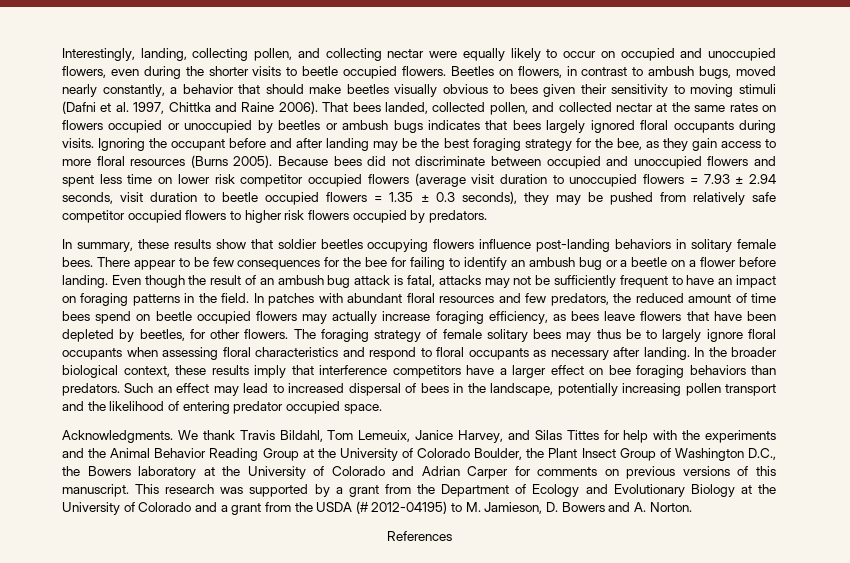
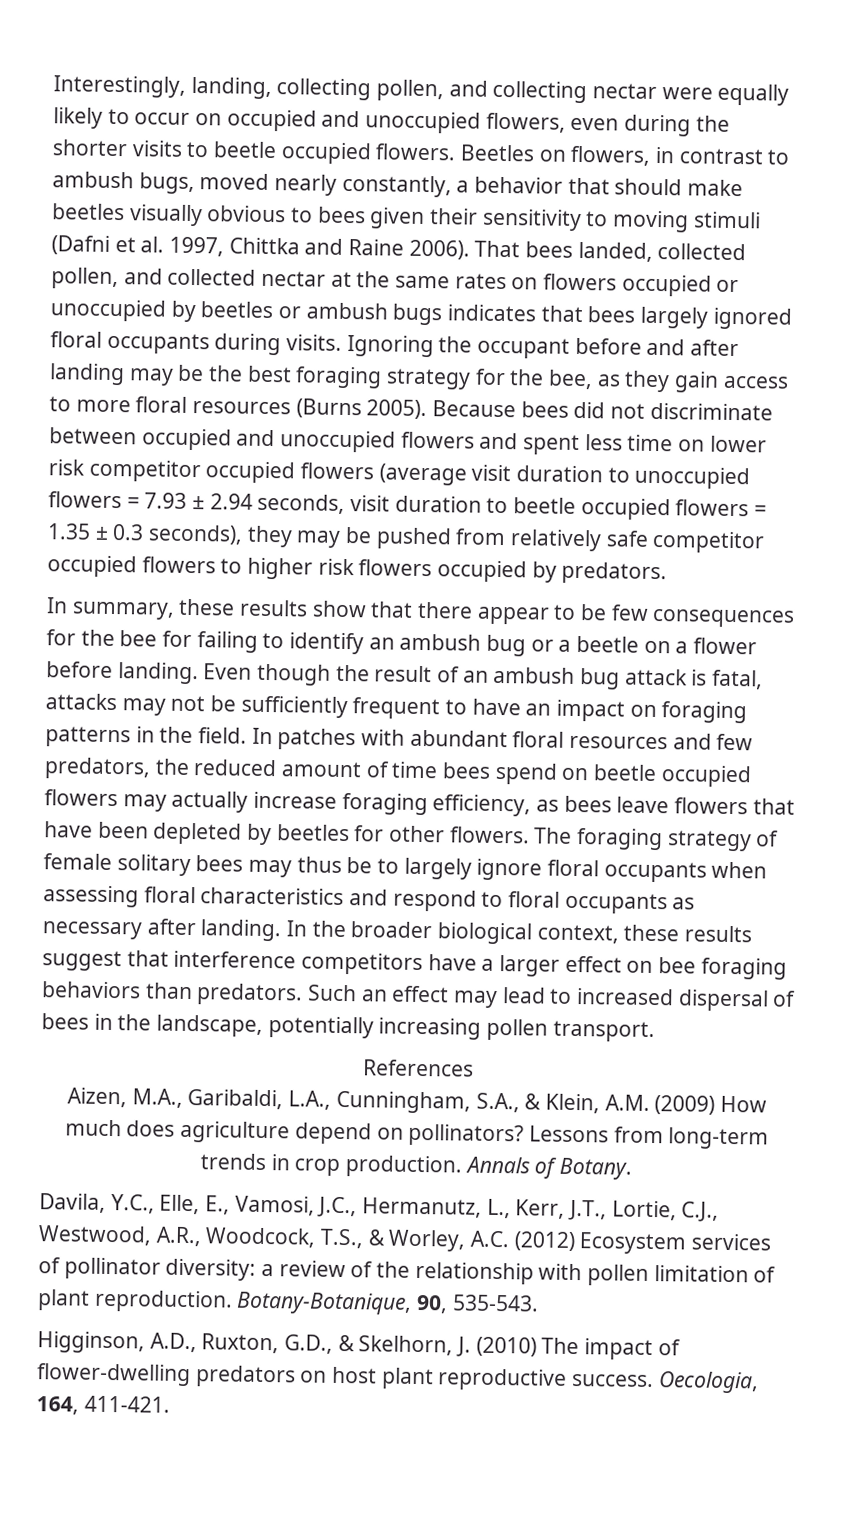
[277,239,776,252] [62,257,130,267] soldier beetles occupying flowers influence post-landing behaviors in solitary female bees. There -> [417,601,474,619] there
[139,329,185,341] beetles, -> [276,824,350,842] beetles
[254,365,286,378] imply -> [42,950,122,972] suggest
[725,384,777,396] [62,401,382,414] [62,430,776,443] [62,448,776,461] [62,466,776,479] [62,484,777,497] [62,501,692,515] [386,531,452,541] transport and the likelihood of entering predator occupied space. // Acknowledgments. We thank Travis Bildahl, Tom Lemeuix, Janice Harvey, and Silas Tittes for help with the experiments and the Animal Behavior Reading Group at the University of Colorado Boulder, the Plant Insect Group of Washington D.C., the Bowers laboratory at the University of Colorado and Adrian Carper for comments on previous versions of this manuscript. This research was supported by a grant from the Department of Ecology and Evolutionary Biology at the University of Colorado and a grant from the USDA (# 2012-04195) to M. Jamieson, D. Bowers and A. Norton. // References -> [552,1020,655,1043] [362,1059,474,1077] [67,1087,767,1115] [64,1119,770,1150] [199,1153,633,1180] [39,1193,720,1222] [38,1225,772,1255] [38,1257,777,1286] [37,1289,539,1315] [37,1331,681,1361] [36,1363,759,1394] [36,1395,170,1415] transport. // References // Aizen, M.A., Garibaldi, L.A., Cunningham, S.A., & Klein, A.M. (2009) How much does agriculture depend on pollinators? Lessons from long-term trends in crop production. Annals of Botany. // Davila, Y.C., Elle, E., Vamosi, J.C., Hermanutz, L., Kerr, J.T., Lortie, C.J., Westwood, A.R., Woodcock, T.S., & Worley, A.C. (2012) Ecosystem services of pollinator diversity: a review of the relationship with pollen limitation of plant reproduction. Botany-Botanique, 90, 535-543. // Higginson, A.D., Ruxton, G.D., & Skelhorn, J. (2010) The impact of flower-dwelling predators on host plant reproductive success. Oecologia, 164, 411-421.

